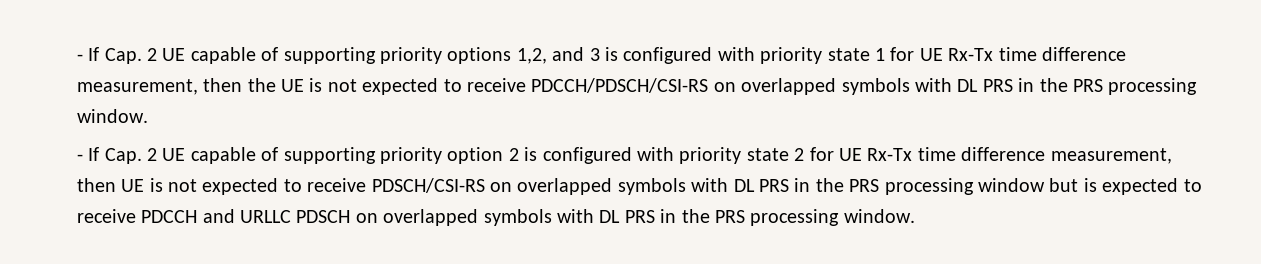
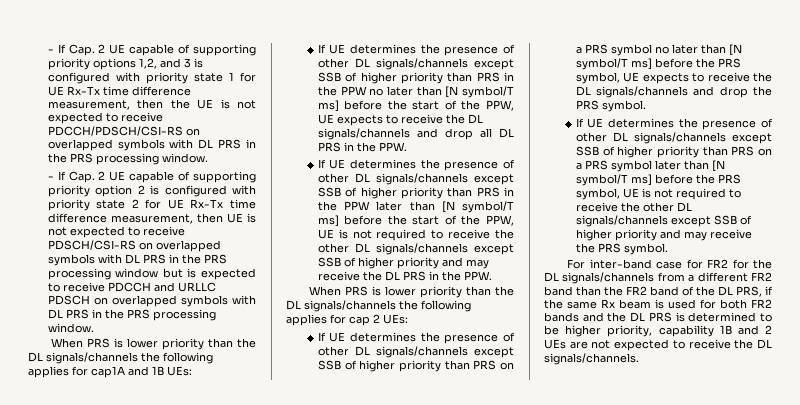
(915, 216) none -> [51,338,257,350] [28,352,213,364] [28,366,192,378] [317,44,515,56] [317,58,514,70] [317,72,514,84] [317,86,514,98] [317,100,514,112] [317,114,483,126] [317,128,514,140] [317,142,407,152] [317,159,515,171] [317,173,514,185] [317,187,514,199] [317,201,514,213] [317,215,514,227] [317,229,514,241] [317,243,514,255] [317,257,489,269] [317,271,492,281] [309,286,514,298] [286,300,471,312] [286,314,408,326] [317,332,515,344] [317,346,514,358] [317,360,514,372] [575,44,742,56] [575,58,741,70] [575,72,772,84] [575,86,772,98] [575,100,646,112] [575,118,773,130] [575,132,772,144] [575,146,772,158] [575,160,725,172] [575,174,741,186] [575,188,741,200] [575,202,692,212] [575,215,752,227] [575,229,752,241] [575,243,668,255] [567,259,772,269] [544,272,772,284] [544,286,773,297] [544,299,772,309] [544,312,772,322] [544,325,772,337] [544,339,772,351] [544,353,639,365] // When PRS is lower priority than the DL signals/channels the following applies for cap1A and 1B UEs: // If UE determines the presence of other DL signals/channels except SSB of higher priority than PRS in the PPW no later than [N symbol/T ms] before the start of the PPW, UE expects to receive the DL signals/channels and drop all DL PRS in the PPW. // If UE determines the presence of other DL signals/channels except SSB of higher priority than PRS in the PPW later than [N symbol/T ms] before the start of the PPW, UE is not required to receive the other DL signals/channels except SSB of higher priority and may receive the DL PRS in the PPW. // When PRS is lower priority than the DL signals/channels the following applies for cap 2 UEs: // If UE determines the presence of other DL signals/channels except SSB of higher priority than PRS on a PRS symbol no later than [N symbol/T ms] before the PRS symbol, UE expects to receive the DL signals/channels and drop the PRS symbol. // If UE determines the presence of other DL signals/channels except SSB of higher priority than PRS on a PRS symbol later than [N symbol/T ms] before the PRS symbol, UE is not required to receive the other DL signals/channels except SSB of higher priority and may receive the PRS symbol. // For inter-band case for FR2 for the DL signals/channels from a different FR2 band than the FR2 band of the DL PRS, if the same Rx beam is used for both FR2 bands and the DL PRS is determined to be higher priority, capability 1B and 2 UEs are not expected to receive the DL signals/channels.

